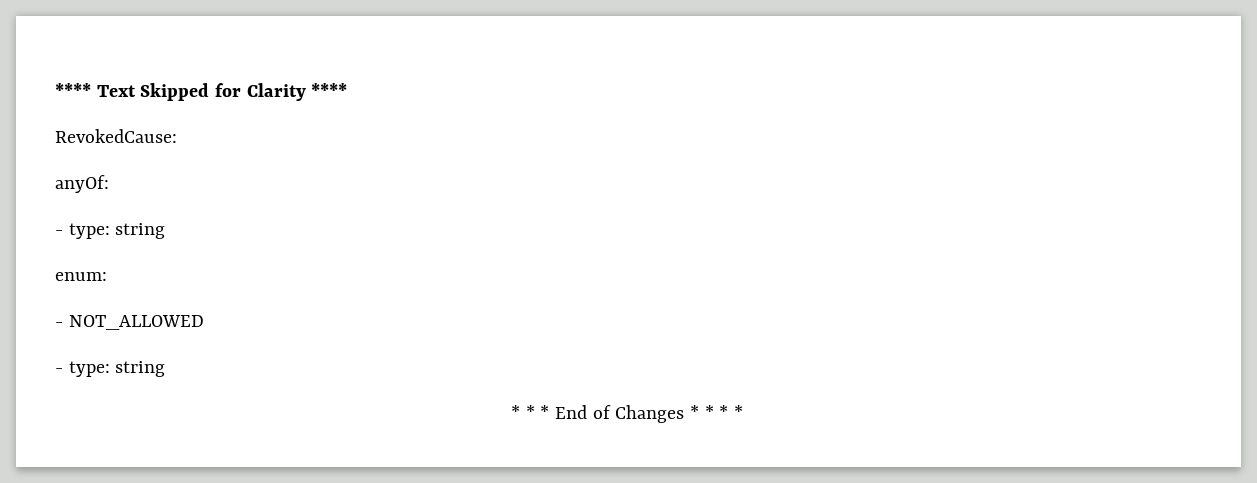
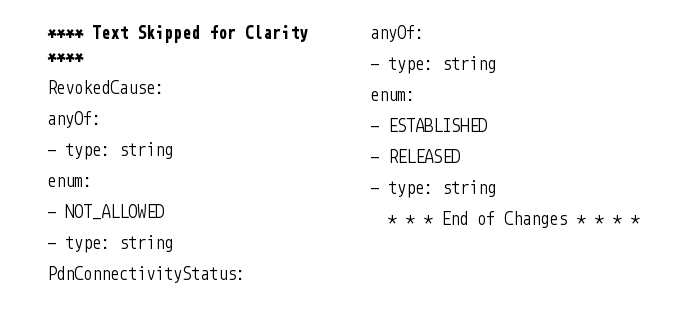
(166, 369) none -> [47,266,245,283] [370,25,424,42] [370,56,496,74] [370,91,415,101] [370,118,487,132] [370,149,460,163] [370,180,496,198] // PdnConnectivityStatus: // anyOf: // - type: string // enum: // - ESTABLISHED // - RELEASED // - type: string

